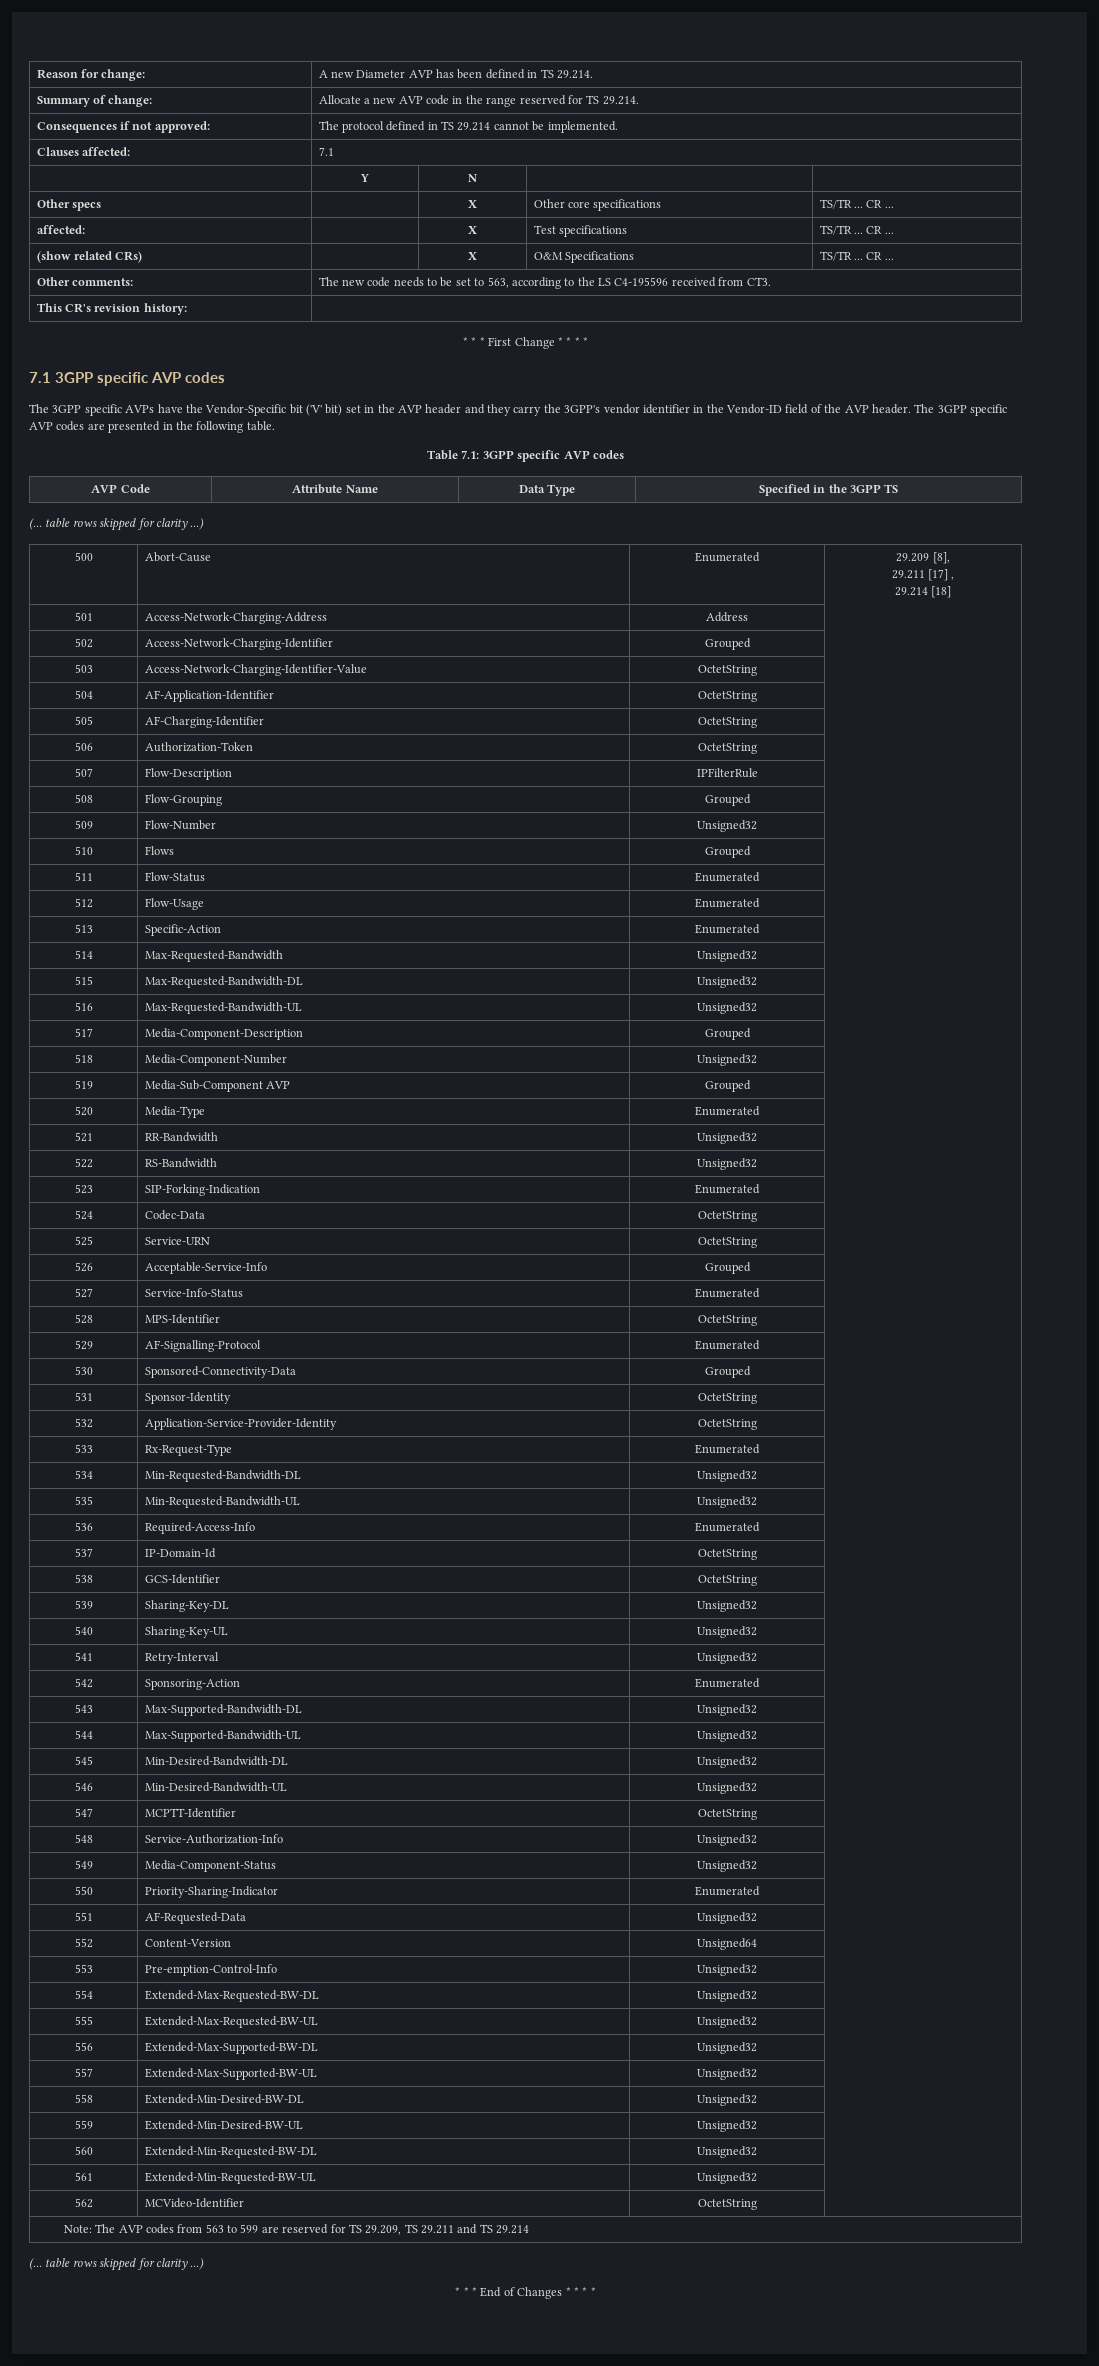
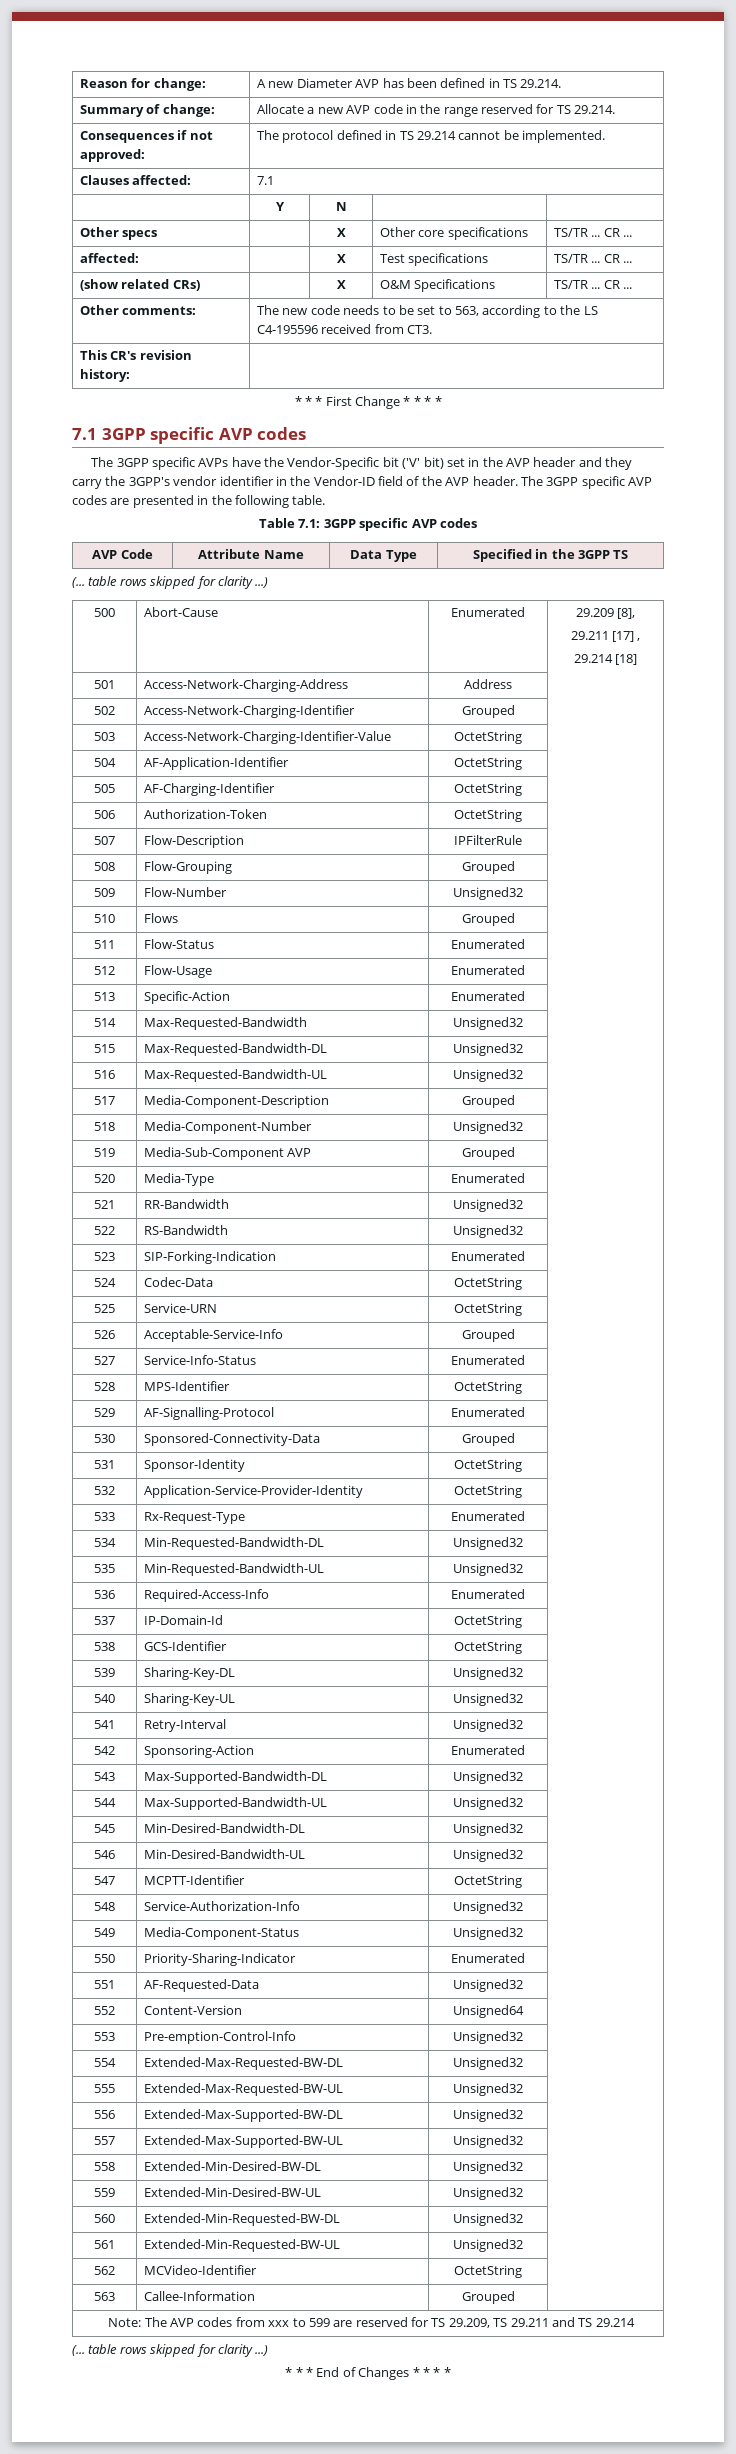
(757, 2204) none -> [94,2292,115,2301] [144,2291,256,2301] [461,2291,515,2304] // 563 | Callee-Information | Grouped |
[205,2224,224,2233] 563 -> [268,2320,290,2327] xxx

